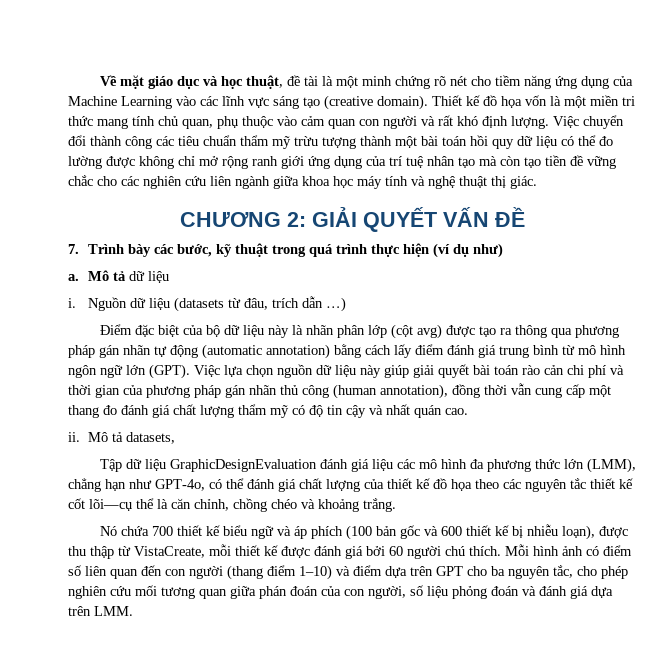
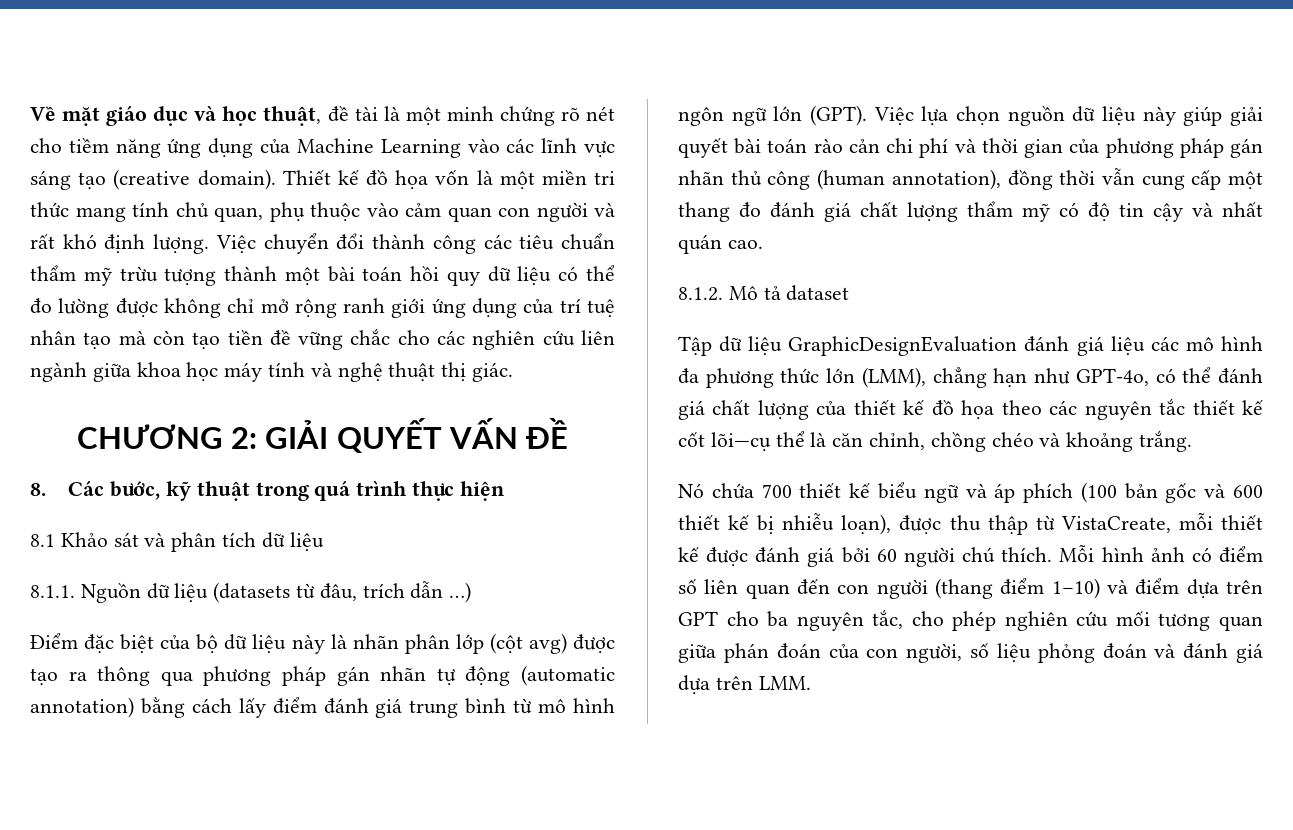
[68,244,175,257] 7. Trình bày các -> [30,481,105,496] 8. Các
[433,243,504,258] [68,270,127,281] (ví dụ như) // a. Mô tả -> [30,532,257,552] // 8.1 Khảo sát và phân tích
[68,298,76,308] i. -> [30,585,75,598] 8.1.1.
[68,432,176,444] ii. Mô tả datasets, -> [678,285,850,301] 8.1.2. Mô tả dataset

